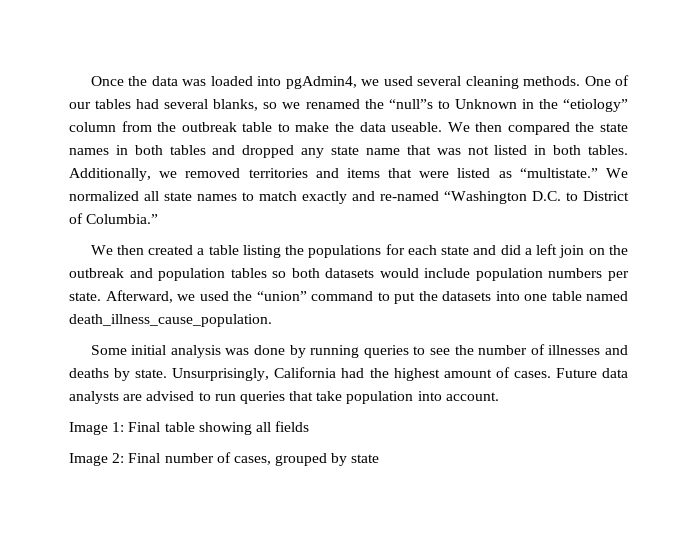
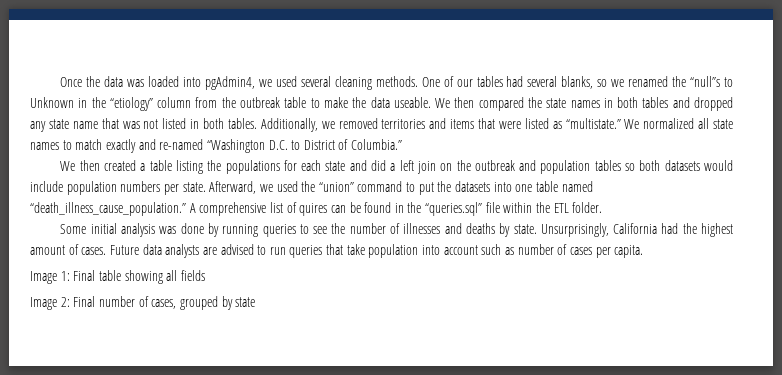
[69,314,272,327] death_illness_cause_population. -> [30,202,603,216] “death_illness_cause_population.” A comprehensive list of quires can be found in the “queries.sql” file within the ETL folder.
[445,392,499,401] account. -> [443,244,644,258] account such as number of cases per capita.

